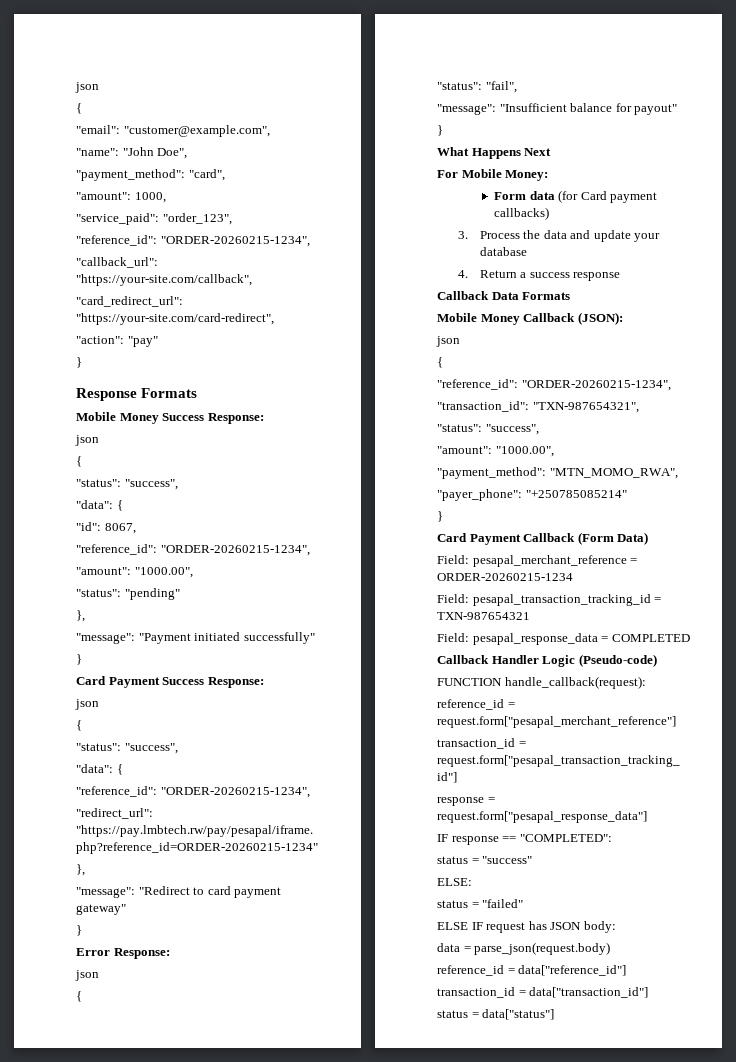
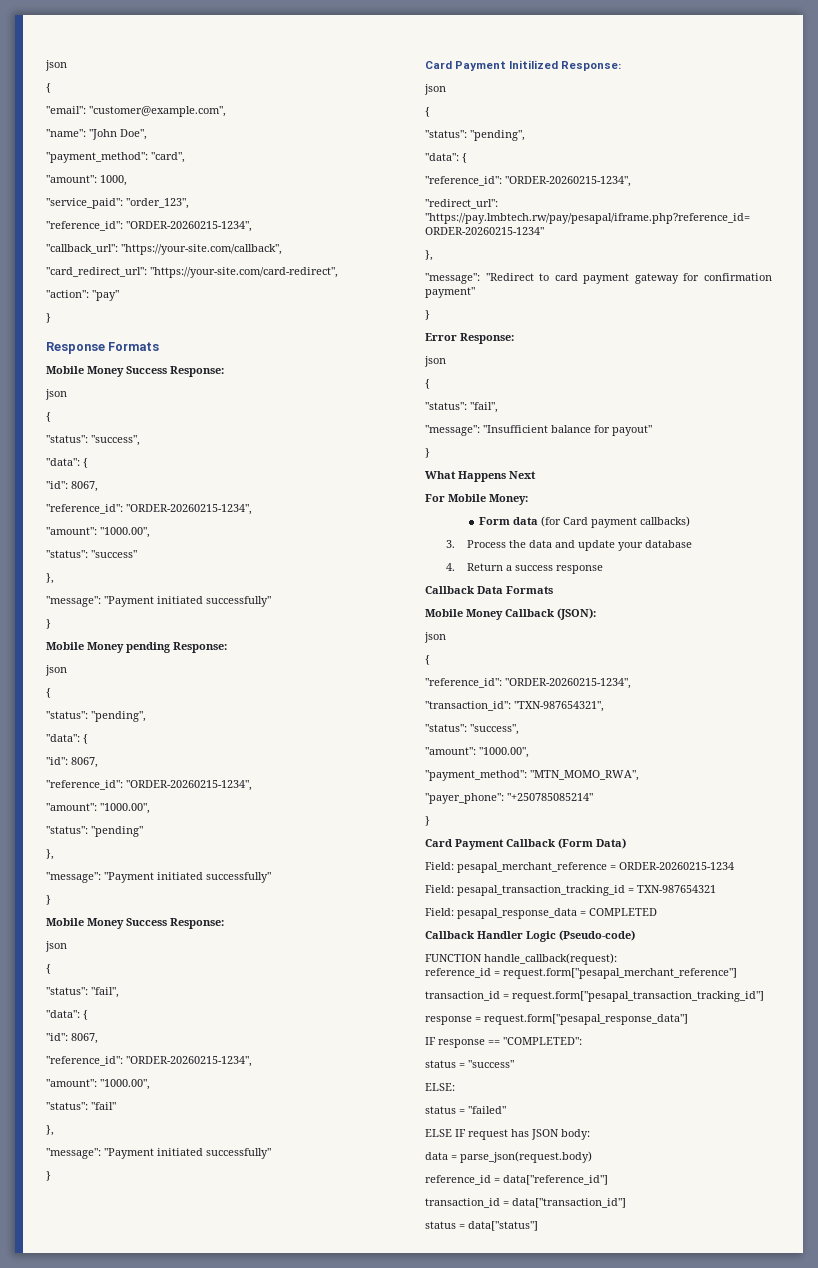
(193, 572) none -> [46,550,137,558] [46,573,54,584] [46,596,271,607] [46,619,51,629] [46,642,227,653] [45,665,67,676] [46,688,51,698] [46,711,146,722] [46,734,88,744] [46,757,98,768] [46,780,252,791] [46,803,150,814] // "status": "success" // }, // "message": "Payment initiated successfully" // } // Mobile Money pending Response: // json // { // "status": "pending", // "data": { // "id": 8067, // "reference_id": "ORDER-20260215-1234", // "amount": "1000.00",
[76,676,264,688] [75,699,99,710] [76,720,82,731] [76,743,178,754] // Card Payment Success Response: // json // { // "status": "success", -> [46,918,224,929] [45,941,67,952] [46,964,51,974] [46,987,119,998] [46,1010,88,1020] [46,1033,98,1044] [46,1056,252,1067] [46,1079,150,1090] [46,1102,116,1110] [46,1125,54,1136] [46,1148,271,1159] [46,1171,51,1181] [425,60,622,71] [424,84,446,95] [425,107,430,117] [425,130,525,141] // Mobile Money Success Response: // json // { // "status": "fail", // "data": { // "id": 8067, // "reference_id": "ORDER-20260215-1234", // "amount": "1000.00", // "status": "fail" // }, // "message": "Payment initiated successfully" // } // Card Payment Initilized Response: // json // { // "status": "pending",
[76,904,126,915] gateway" -> [634,273,772,284] [425,287,475,298] gateway for confirmation payment"

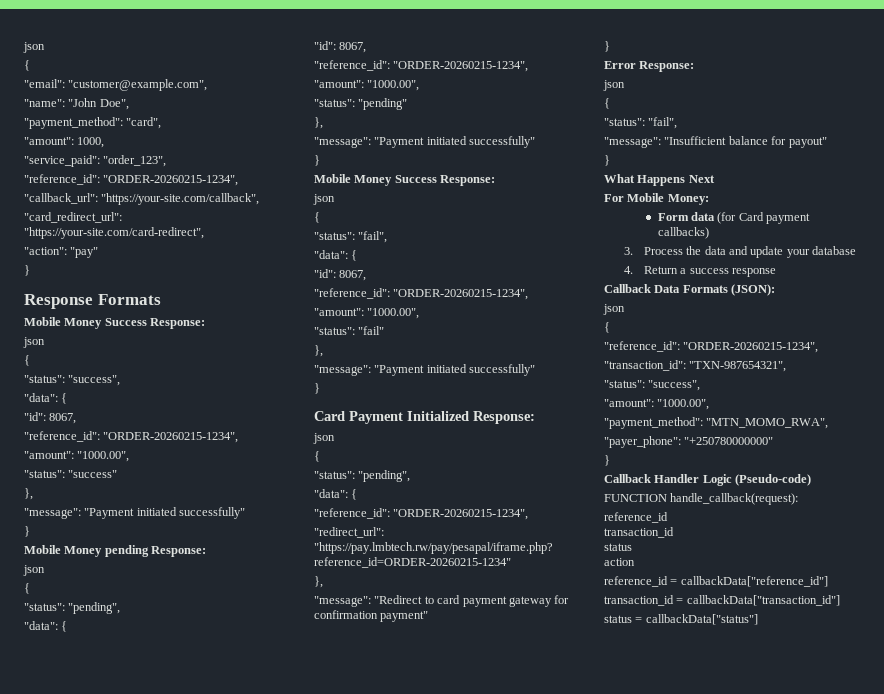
[509,60,559,69] Initilized -> [407,411,469,421] Initialized
[425,609,554,620] // Mobile Money Callback -> (728, 289) none
[507,793,593,801] [425,816,430,826] [425,838,626,850] [425,862,734,873] [425,885,716,896] [425,908,657,919] "+250785085214" // } // Card Payment Callback (Form Data) // Field: pesapal_merchant_reference = ORDER-20260215-1234 // Field: pesapal_transaction_tracking_id = TXN-987654321 // Field: pesapal_response_data = COMPLETED -> [684,437,774,445] [604,455,610,466] "+250780000000" // }
[494,968,737,979] [425,991,764,1002] [425,1014,688,1025] [425,1037,582,1048] [425,1060,514,1068] [425,1083,455,1091] [425,1106,506,1114] [425,1129,590,1140] [425,1151,592,1163] [425,1175,608,1185] [425,1198,626,1208] [425,1221,538,1231] = request.form["pesapal_merchant_reference"] // transaction_id = request.form["pesapal_transaction_tracking_id"] // response = request.form["pesapal_response_data"] // IF response == "COMPLETED": // status = "success" // ELSE: // status = "failed" // ELSE IF request has JSON body: // data = parse_json(request.body) // reference_id = data["reference_id"] // transaction_id = data["transaction_id"] // status = data["status"] -> [604,527,674,538] [604,543,632,551] [604,558,635,566] [604,576,828,587] [604,595,840,606] [604,614,758,625] // transaction_id // status // action // reference_id = callbackData["reference_id"] // transaction_id = callbackData["transaction_id"] // status = callbackData["status"]

